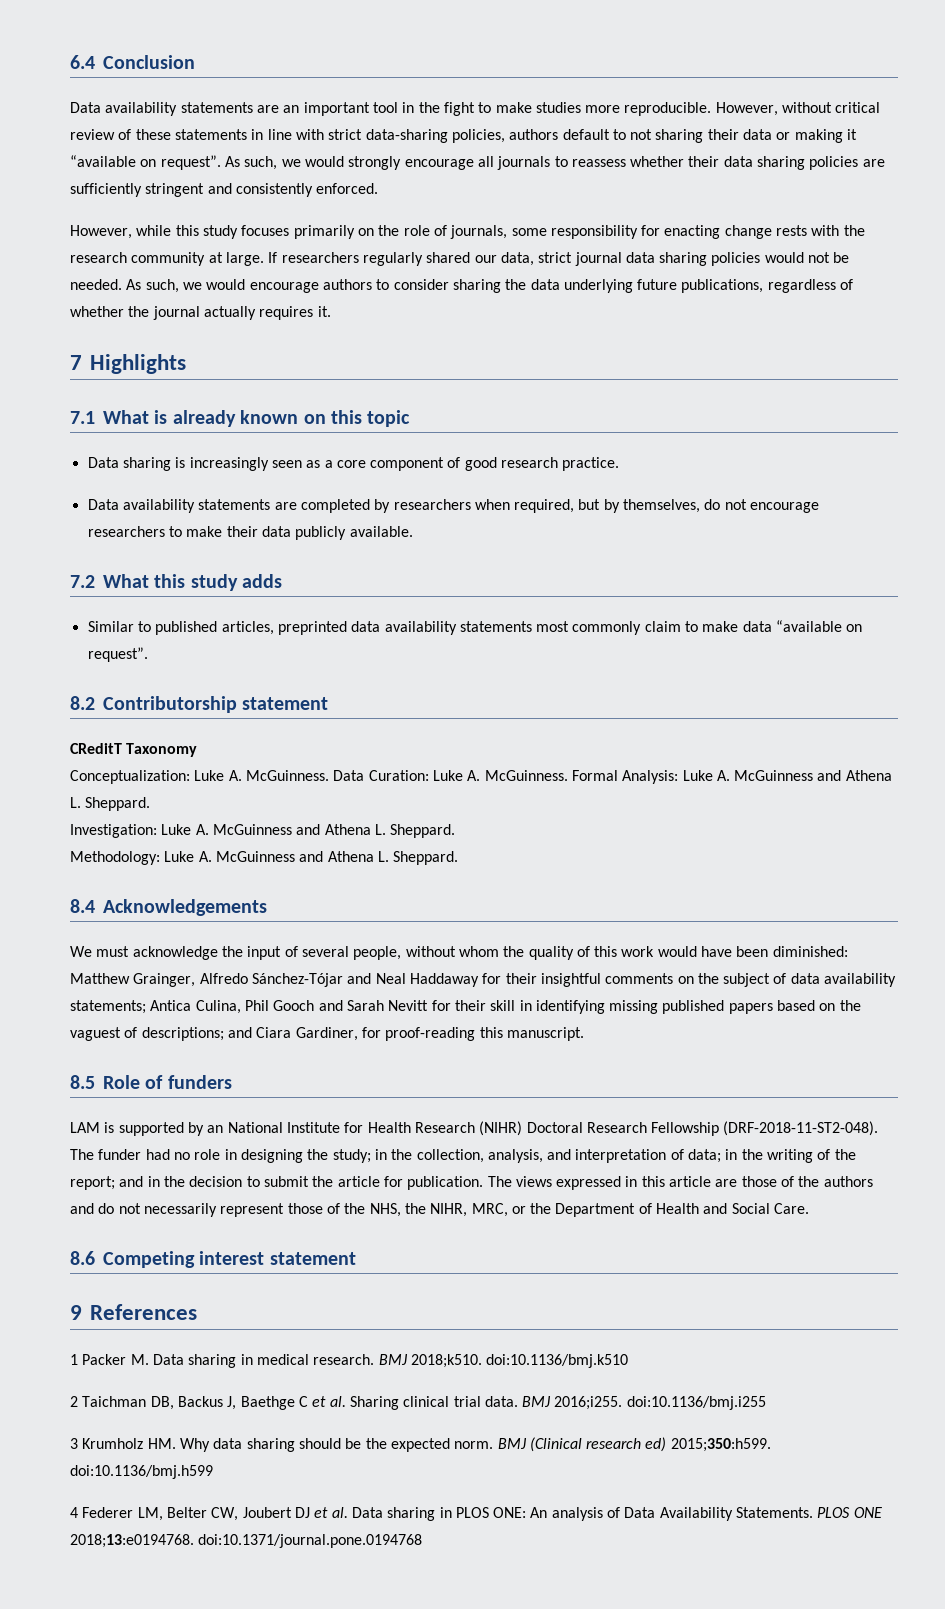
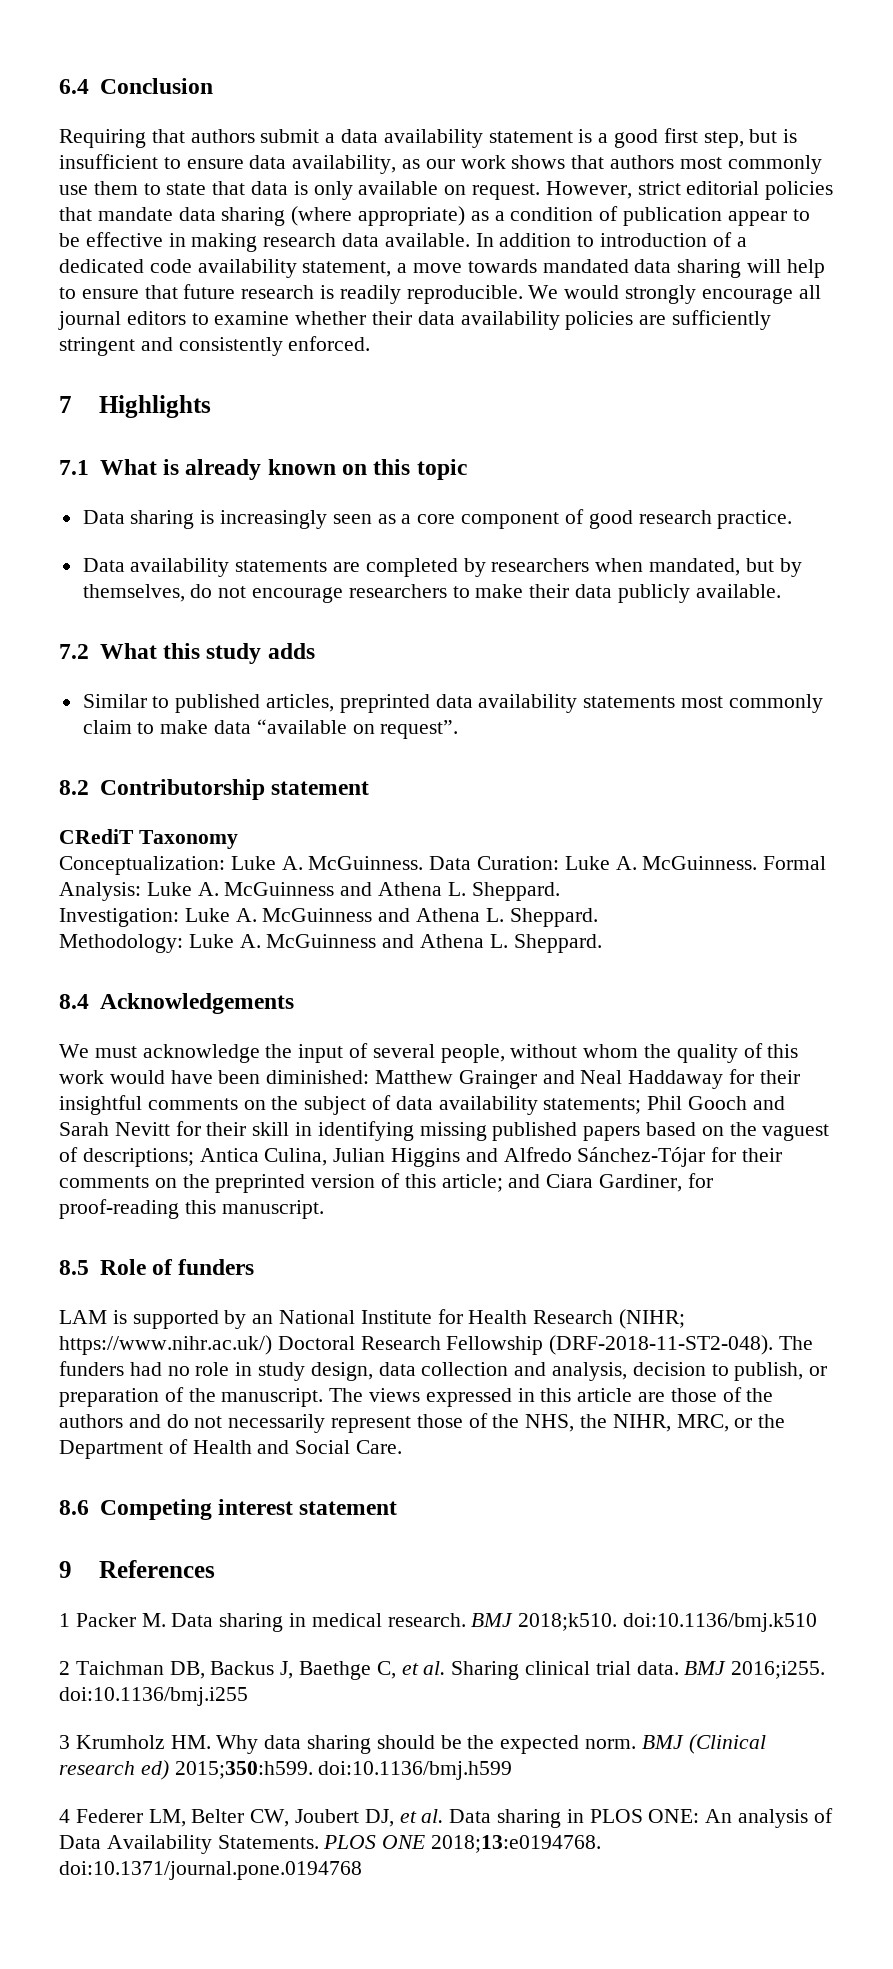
[70,102,881,116] [70,129,858,143] [70,155,626,170] Data availability statements are an important tool in the fight to make studies more reproducible. However, without critical review of these statements in line with strict data-sharing policies, authors default to not sharing their data or making it “available on request”. As such, we would strongly encourage all journals to reassess -> [59,128,798,148] [59,154,822,174] [59,181,834,200] [59,206,810,226] [59,232,747,252] [59,259,825,278] [59,284,821,304] [58,311,290,330] Requiring that authors submit a data availability statement is a good first step, but is insufficient to ensure data availability, as our work shows that authors most commonly use them to state that data is only available on request. However, strict editorial policies that mandate data sharing (where appropriate) as a condition of publication appear to be effective in making research data available. In addition to introduction of a dedicated code availability statement, a move towards mandated data sharing will help to ensure that future research is readily reproducible. We would strongly encourage all journal editors to examine
[757,156,806,170] sharing -> [460,311,560,330] availability
[70,225,865,239] [70,252,850,266] [70,279,854,293] [70,306,331,320] // However, while this study focuses primarily on the role of journals, some responsibility for enacting change rests with the research community at large. If researchers regularly shared our data, strict journal data sharing policies would not be needed. As such, we would encourage authors to consider sharing the data underlying future publications, regardless of whether the journal actually requires it. -> (371, 343) none
[514,499,575,513] required, -> [649,558,741,576] mandated,
[70,743,122,754] CReditT -> [59,829,134,844] CRediT
[133,973,343,987] Grainger, Alfredo Sánchez-Tójar -> [458,1070,537,1089] Grainger
[150,1000,241,1014] Antica Culina, -> (642, 1106) none
(224, 1034) none -> [199,1147,783,1167] [59,1173,503,1193] Antica Culina, Julian Higgins and Alfredo Sánchez-Tójar for their comments on the preprinted version of this article;
[479,1121,523,1136] (NIHR) -> [619,1309,686,1329] [59,1335,272,1355] (NIHR; https://www.nihr.ac.uk/)
[98,1149,142,1160] funder -> [59,1361,124,1376] funders
[240,1149,856,1163] [70,1176,484,1190] designing the study; in the collection, analysis, and interpretation of data; in the writing of the report; and in the decision to submit the article for publication. -> [258,1362,828,1381] [59,1387,324,1407] study design, data collection and analysis, decision to publish, or preparation of the manuscript.
[298,1396,308,1407] C -> [376,1661,396,1679] C,
[294,1507,310,1518] DJ -> [364,1809,394,1827] DJ,

